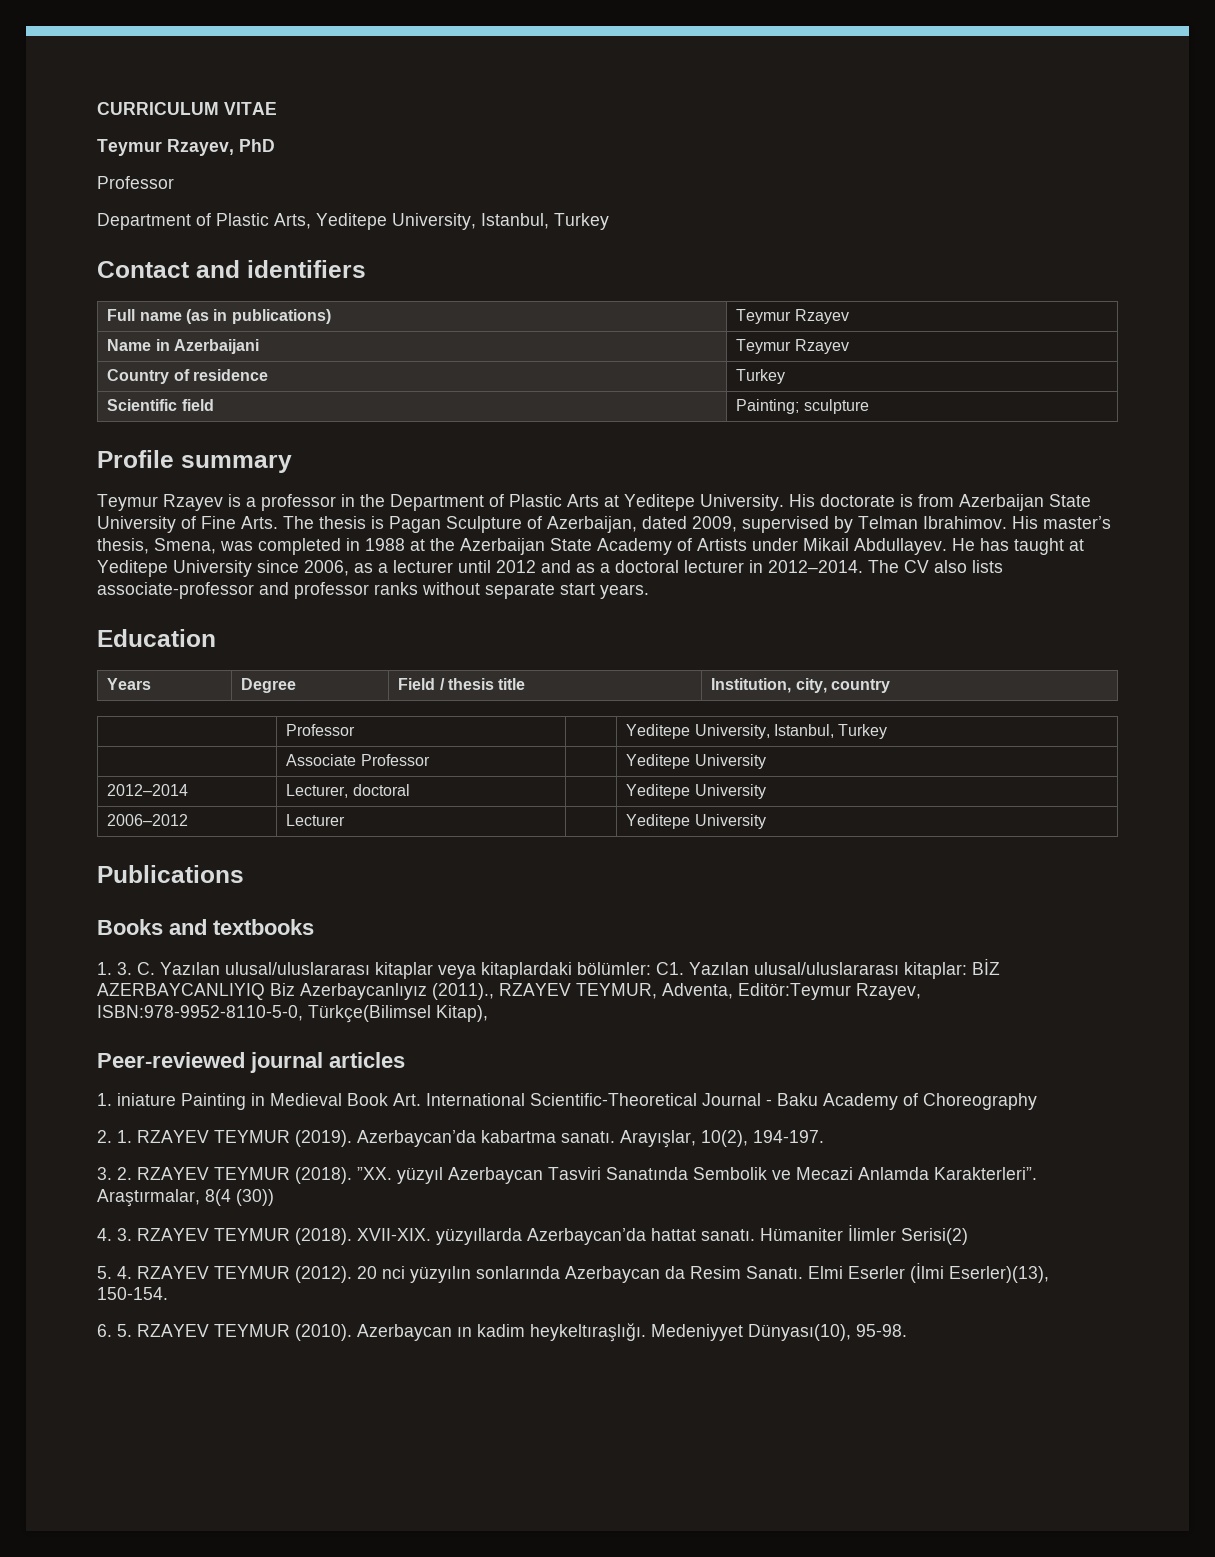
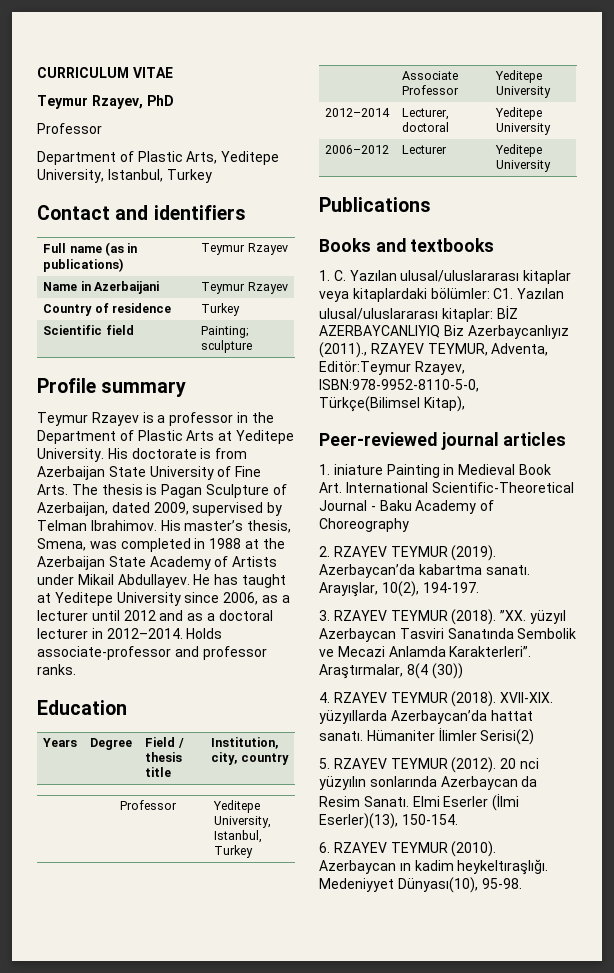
[868,560,1003,573] [97,582,649,599] The CV also lists associate-professor and professor ranks without separate start years. -> [186,628,223,639] [37,646,267,660] [37,664,76,675] Holds associate-professor and professor ranks.
[117,962,132,975] 3. -> (330, 275) none
[117,1130,132,1143] 1. -> (330, 551) none
[117,1167,132,1180] 2. -> (330, 615) none
[117,1228,132,1241] 3. -> (330, 697) none
[117,1266,132,1279] 4. -> (330, 763) none
[117,1324,132,1337] 5. -> (330, 847) none

